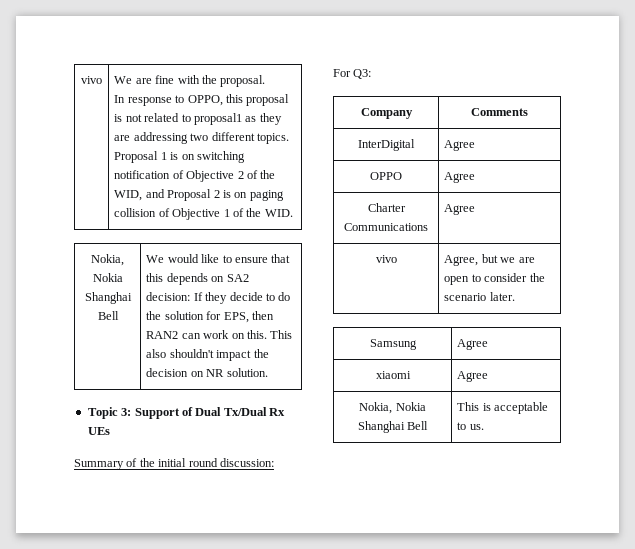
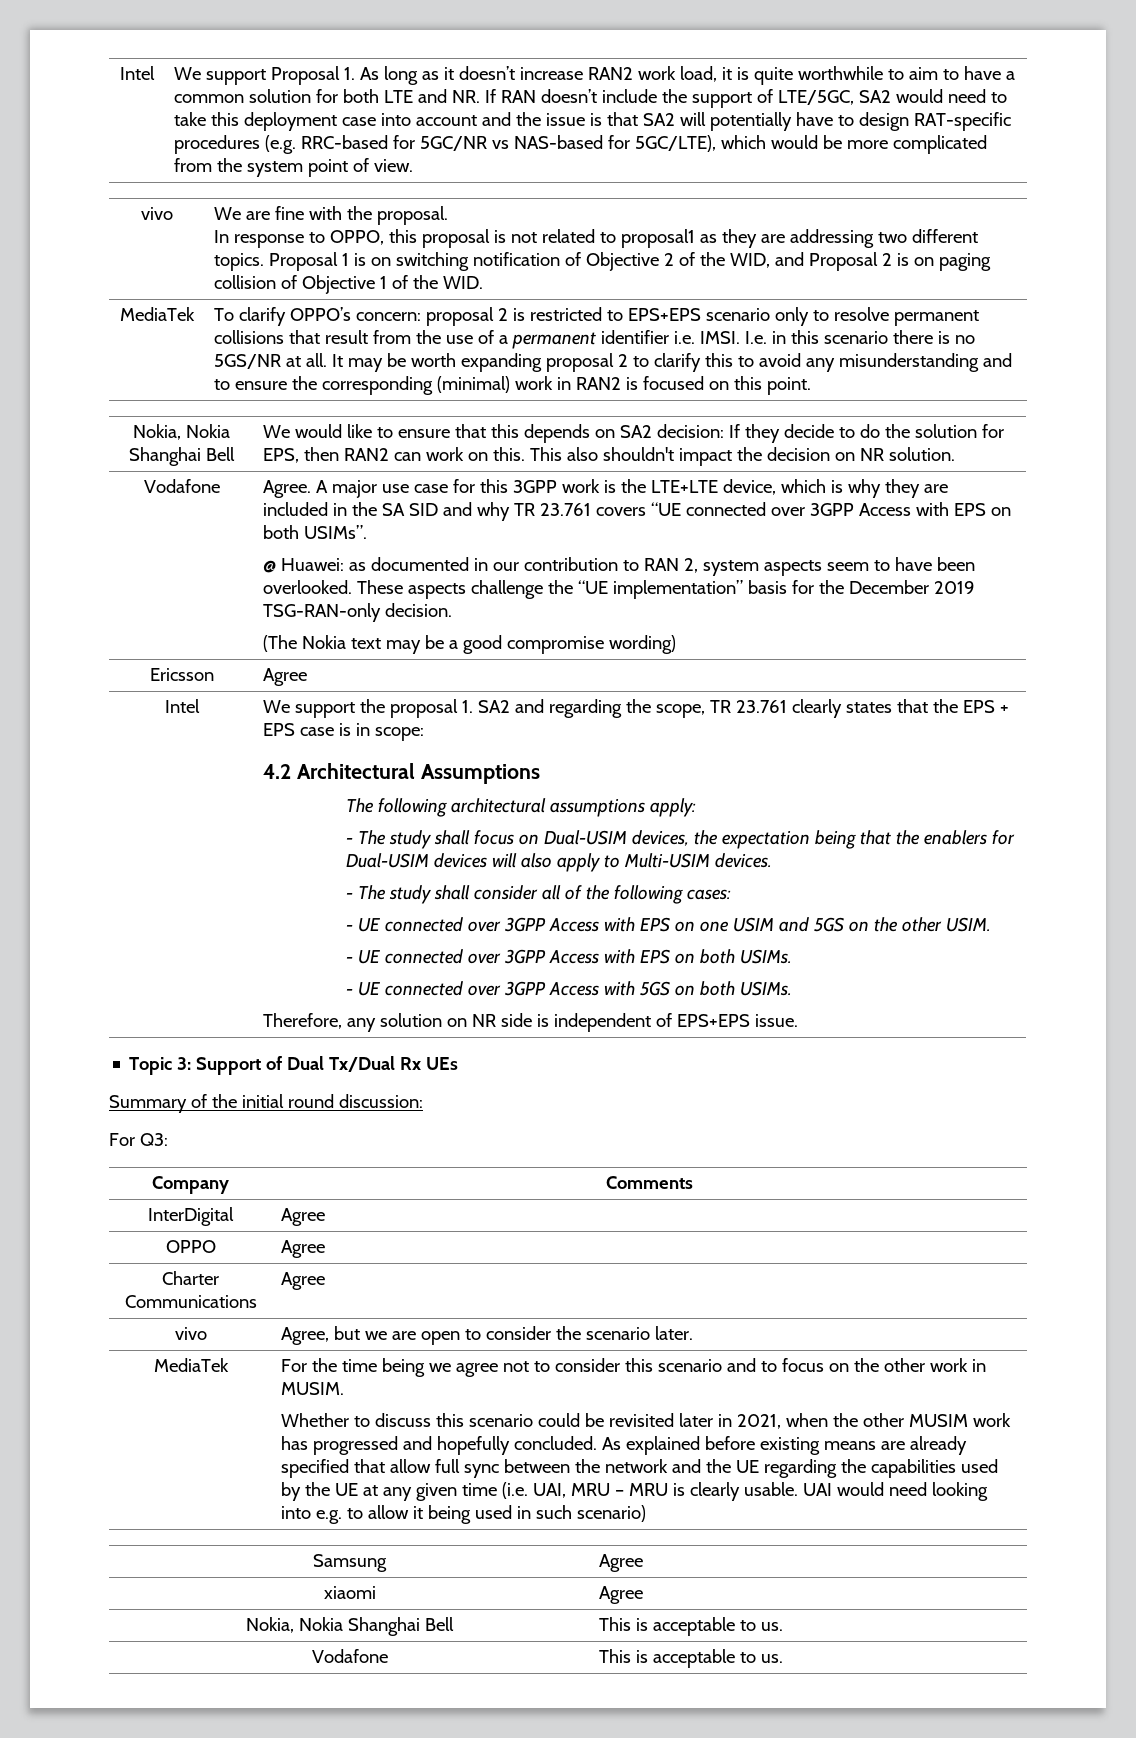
(81, 80) none -> [120,66,155,80] [174,66,1015,85] [174,89,1007,108] [174,112,1012,131] [174,135,988,154] [174,158,414,177] Intel | We support Proposal 1. As long as it doesn’t increase RAN2 work load, it is quite worthwhile to aim to have a common solution for both LTE and NR. If RAN doesn’t include the support of LTE/5GC, SA2 would need to take this deployment case into account and the issue is that SA2 will potentially have to design RAT-specific procedures (e.g. RRC-based for 5GC/NR vs NAS-based for 5GC/LTE), which would be more complicated from the system point of view. //
(293, 213) none -> [120,307,196,321] [214,307,980,326] [214,330,976,349] [214,353,1013,372] [214,376,812,395] // MediaTek | To clarify OPPO’s concern: proposal 2 is restricted to EPS+EPS scenario only to resolve permanent collisions that result from the use of a permanent identifier i.e. IMSI. I.e. in this scenario there is no 5GS/NR at all. It may be worth expanding proposal 2 to clarify this to avoid any misunderstanding and to ensure the corresponding (minimal) work in RAN2 is focused on this point.
(268, 372) none -> [143,479,220,493] [263,479,948,498] [263,502,1012,521] [263,525,368,539] [263,557,976,576] [263,580,976,599] [263,603,453,622] [263,635,677,654] [149,668,214,681] [263,668,308,686] [164,699,200,713] [263,699,1010,718] [263,723,425,741] [263,763,540,784] [346,798,697,817] [346,830,1016,849] [346,853,773,872] [346,885,732,904] [346,917,992,932] [346,949,793,964] [346,981,793,996] [263,1013,799,1032] // Vodafone | Agree. A major use case for this 3GPP work is the LTE+LTE device, which is why they are included in the SA SID and why TR 23.761 covers “UE connected over 3GPP Access with EPS on both USIMs”. // @ Huawei: as documented in our contribution to RAN 2, system aspects seem to have been overlooked. These aspects challenge the “UE implementation” basis for the December 2019 TSG-RAN-only decision. // (The Nokia text may be a good compromise wording) // Ericsson | Agree // Intel | We support the proposal 1. SA2 and regarding the scope, TR 23.761 clearly states that the EPS + EPS case is in scope: // 4.2 Architectural Assumptions // The following architectural assumptions apply: // - The study shall focus on Dual-USIM devices, the expectation being that the enablers for Dual-USIM devices will also apply to Multi-USIM devices. // - The study shall consider all of the following cases: // - UE connected over 3GPP Access with EPS on one USIM and 5GS on the other USIM. // - UE connected over 3GPP Access with EPS on both USIMs. // - UE connected over 3GPP Access with 5GS on both USIMs. // Therefore, any solution on NR side is independent of EPS+EPS issue.
(515, 296) none -> [153,1358,229,1372] [281,1358,987,1377] [281,1382,345,1395] [281,1413,1012,1429] [281,1436,968,1455] [281,1459,999,1478] [281,1482,989,1501] [281,1505,647,1524] // MediaTek | For the time being we agree not to consider this scenario and to focus on the other work in MUSIM. // Whether to discuss this scenario could be revisited later in 2021, when the other MUSIM work has progressed and hopefully concluded. As explained before existing means are already specified that allow full sync between the network and the UE regarding the capabilities used by the UE at any given time (i.e. UAI, MRU – MRU is clearly usable. UAI would need looking into e.g. to allow it being used in such scenario)
(484, 427) none -> [311,1649,388,1663] [599,1649,784,1668] // Vodafone | This is acceptable to us.

